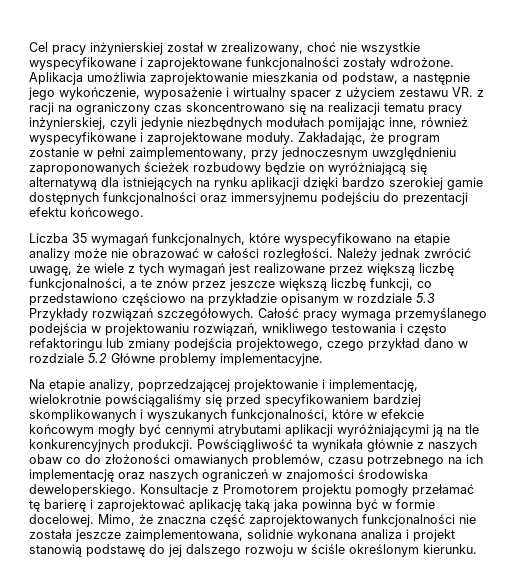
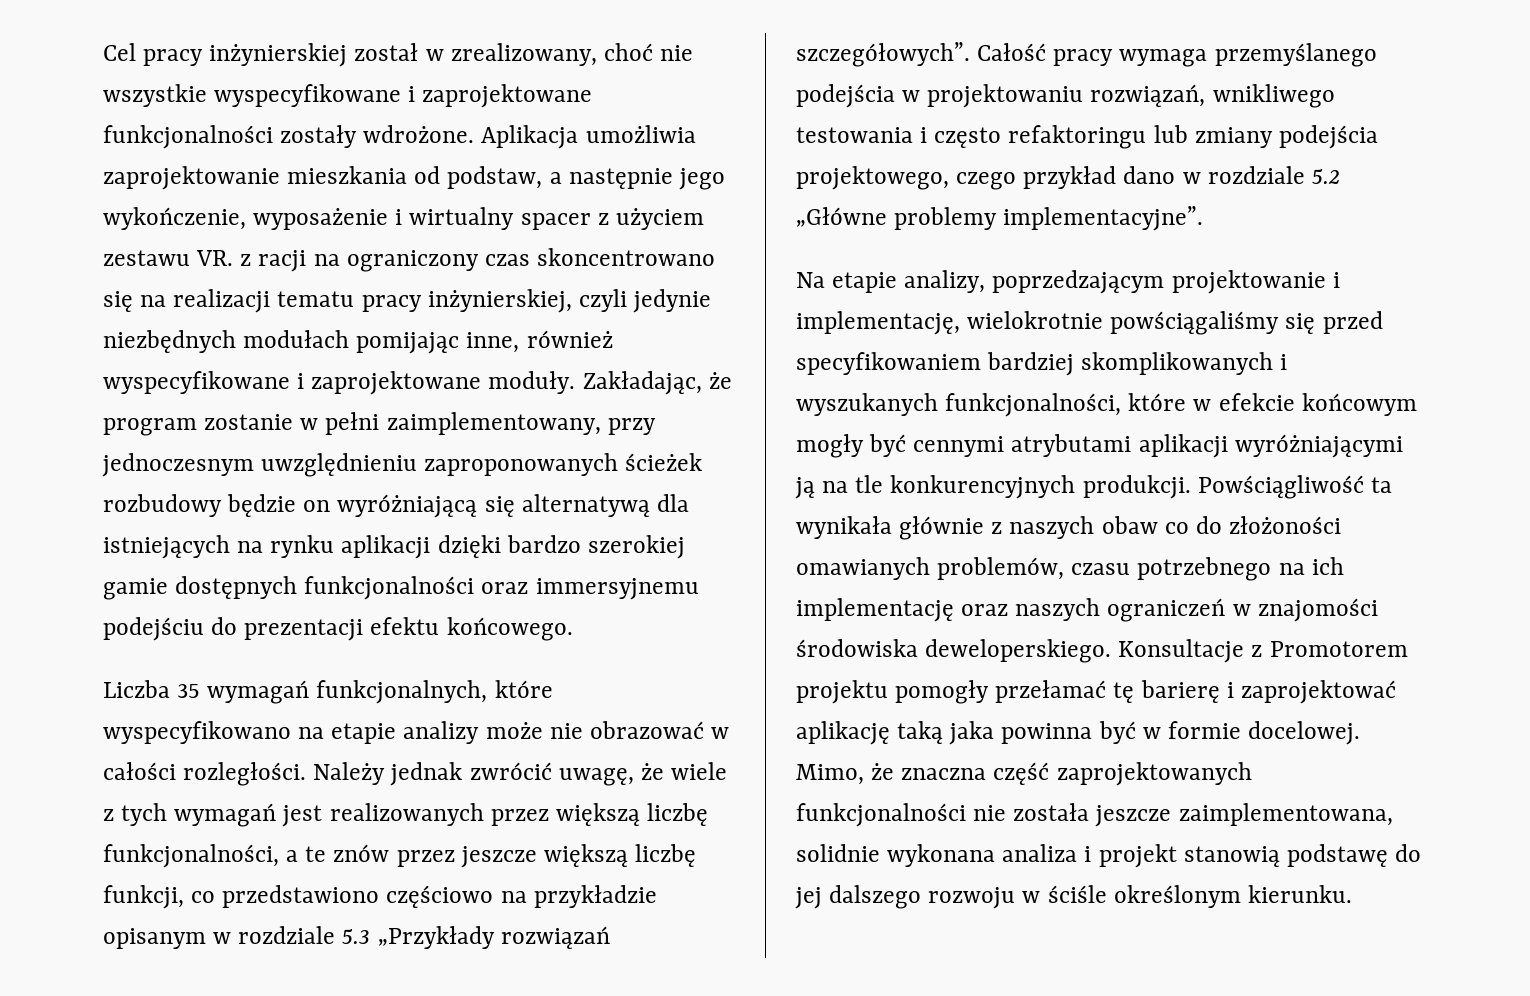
[254,263,325,273] realizowane -> [329,803,484,826] realizowanych
[29,308,254,321] Przykłady rozwiązań szczegółowych. -> [377,926,610,949] [796,42,970,67] „Przykłady rozwiązań szczegółowych”.
[111,353,323,366] Główne problemy implementacyjne. -> [796,206,1204,231] „Główne problemy implementacyjne”.
[138,379,230,392] poprzedzającej -> [992,270,1165,294] poprzedzającym

